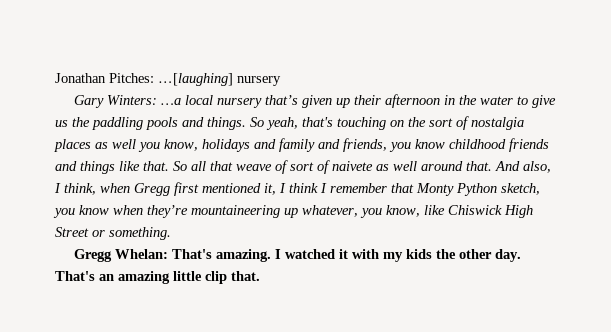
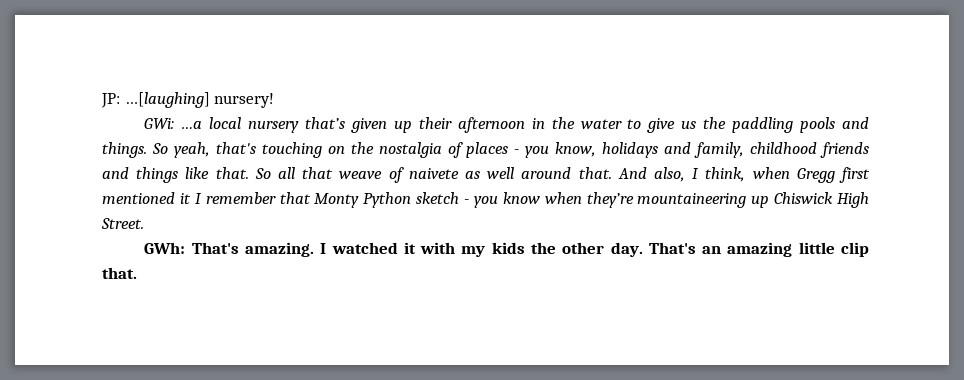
[55,73,281,86] [74,95,158,108] Jonathan Pitches: …[laughing] nursery // Gary Winters: -> [101,92,275,108] [144,118,175,129] JP: …[laughing] nursery! // GWi:
[429,116,524,130] [54,138,445,152] sort of nostalgia places as well you know, holidays and family and friends, you know -> [378,142,745,158] nostalgia of places - you know, holidays and family,
[290,160,330,174] sort of -> (404, 175) none
[264,183,318,195] it, I think -> [179,193,191,204] it
[501,183,540,195] sketch, -> [416,192,469,204] sketch -
[302,205,533,218] [55,227,171,240] [74,249,169,262] whatever, you know, like Chiswick High Street or something. // Gregg Whelan: -> [774,192,869,208] [101,218,144,229] [144,242,186,254] Chiswick High Street. // GWh:

